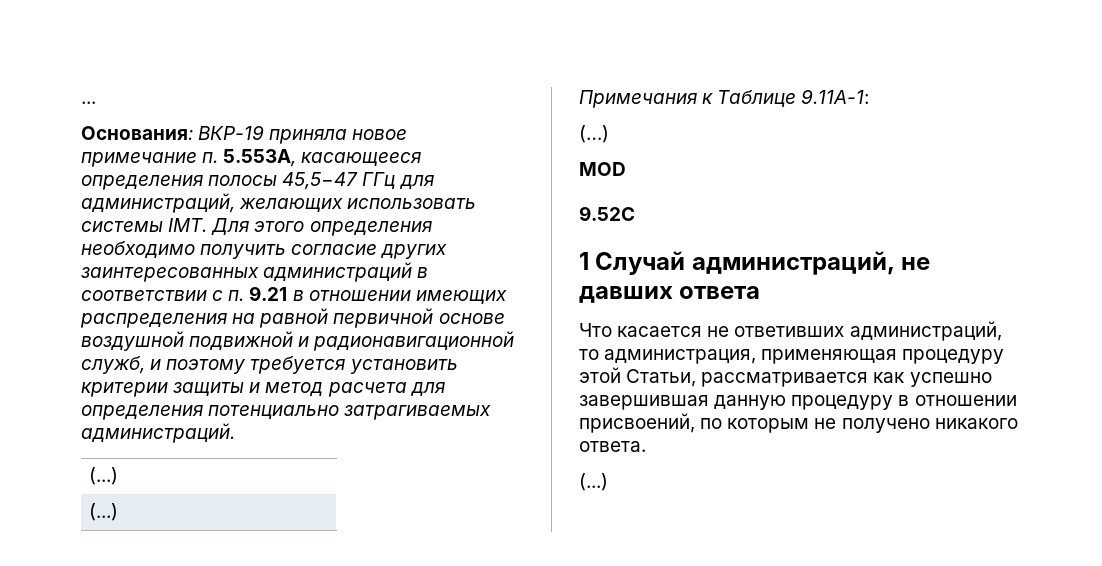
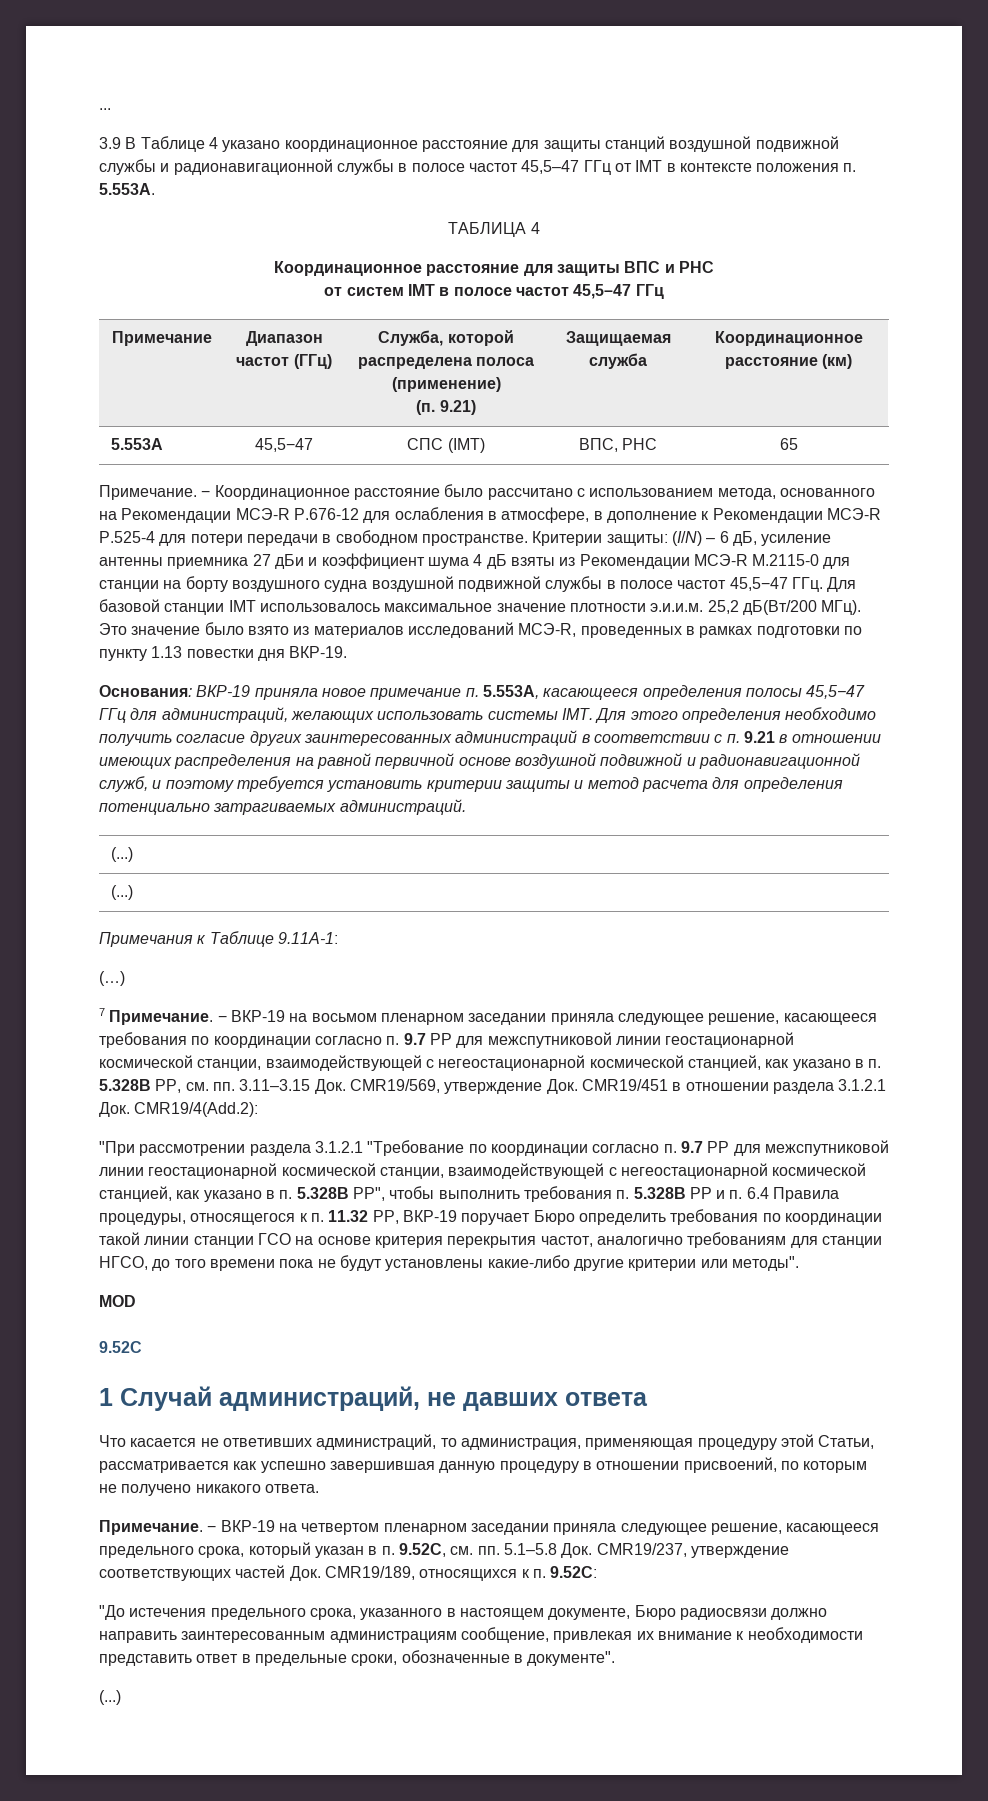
(96, 102) none -> [99,136,839,152] [99,159,857,175] [99,183,155,195] [448,222,540,237] [274,261,714,276] [324,284,664,299] [111,331,212,346] [245,331,323,346] [236,354,332,369] [378,330,514,346] [357,357,535,369] [391,377,501,392] [416,400,476,415] [565,331,671,346] [589,353,647,369] [714,331,863,346] [724,354,853,369] [110,438,163,450] [255,438,313,452] [407,438,485,453] [578,438,658,452] [779,438,798,450] [99,484,875,500] [99,507,881,523] [99,530,832,546] [99,553,851,569] [99,576,857,592] [99,599,862,615] [99,622,862,638] [99,646,348,661] // 3.9 В Таблице 4 указано координационное расстояние для защиты станций воздушной подвижной службы и радионавигационной службы в полосе частот 45,5–47 ГГц от IMT в контексте положения п. 5.553A. // ТАБЛИЦА 4 // Координационное расстояние для защиты ВПС и РНС // от систем IMT в полосе частот 45,5–47 ГГц // Примечание | Диапазон частот (ГГц) | Служба, которой распределена полоса (применение) // (п. 9.21) | Защищаемая служба | Координационное расстояние (км) // 5.553A | 45,5−47 | СПС (IMT) | ВПС, РНС | 65 // Примечание. − Координационное расстояние было рассчитано с использованием метода, основанного на Рекомендации МСЭ-R P.676-12 для ослабления в атмосфере, в дополнение к Рекомендации МСЭ-R P.525-4 для потери передачи в свободном пространстве. Критерии защиты: (I/N) – 6 дБ, усиление антенны приемника 27 дБи и коэффициент шума 4 дБ взяты из Рекомендации МСЭ-R M.2115-0 для станции на борту воздушного судна воздушной подвижной службы в полосе частот 45,5−47 ГГц. Для базовой станции IMT использовалось максимальное значение плотности э.и.и.м. 25,2 дБ(Вт/200 МГц). Это значение было взято из материалов исследований МСЭ-R, проведенных в рамках подготовки по пункту 1.13 повестки дня ВКР-19.
(609, 134) none -> [99,1008,877,1025] [99,1032,795,1048] [99,1055,882,1071] [99,1079,887,1094] [99,1102,259,1117] [99,1140,889,1156] [99,1163,867,1179] [99,1186,840,1202] [99,1209,882,1225] [99,1232,882,1248] [99,1255,799,1271] // 7 Примечание. − ВКР-19 на восьмом пленарном заседании приняла следующее решение, касающееся требования по координации согласно п. 9.7 РР для межспутниковой линии геостационарной космической станции, взаимодействующей с негеостационарной космической станцией, как указано в п. 5.328В РР, см. пп. 3.11–3.15 Док. CMR19/569, утверждение Док. CMR19/451 в отношении раздела 3.1.2.1 Док. CMR19/4(Add.2): // "При рассмотрении раздела 3.1.2.1 "Требование по координации согласно п. 9.7 РР для межспутниковой линии геостационарной космической станции, взаимодействующей с негеостационарной космической станцией, как указано в п. 5.328В РР", чтобы выполнить требования п. 5.328B РР и п. 6.4 Правила процедуры, относящегося к п. 11.32 РР, ВКР-19 поручает Бюро определить требования по координации такой линии станции ГСО на основе критерия перекрытия частот, аналогично требованиям для станции НГСО, до того времени пока не будут установлены какие-либо другие критерии или методы".
(646, 446) none -> [99,1520,880,1535] [99,1542,789,1558] [99,1565,598,1581] [99,1605,828,1620] [99,1627,863,1643] [99,1650,616,1666] // Примечание. − ВКР-19 на четвертом пленарном заседании приняла следующее решение, касающееся предельного срока, который указан в п. 9.52C, см. пп. 5.1–5.8 Док. CMR19/237, утверждение соответствующих частей Док. CMR19/189, относящихся к п. 9.52C: // "До истечения предельного срока, указанного в настоящем документе, Бюро радиосвязи должно направить заинтересованным администрациям сообщение, привлекая их внимание к необходимости представить ответ в предельные сроки, обозначенные в документе".

